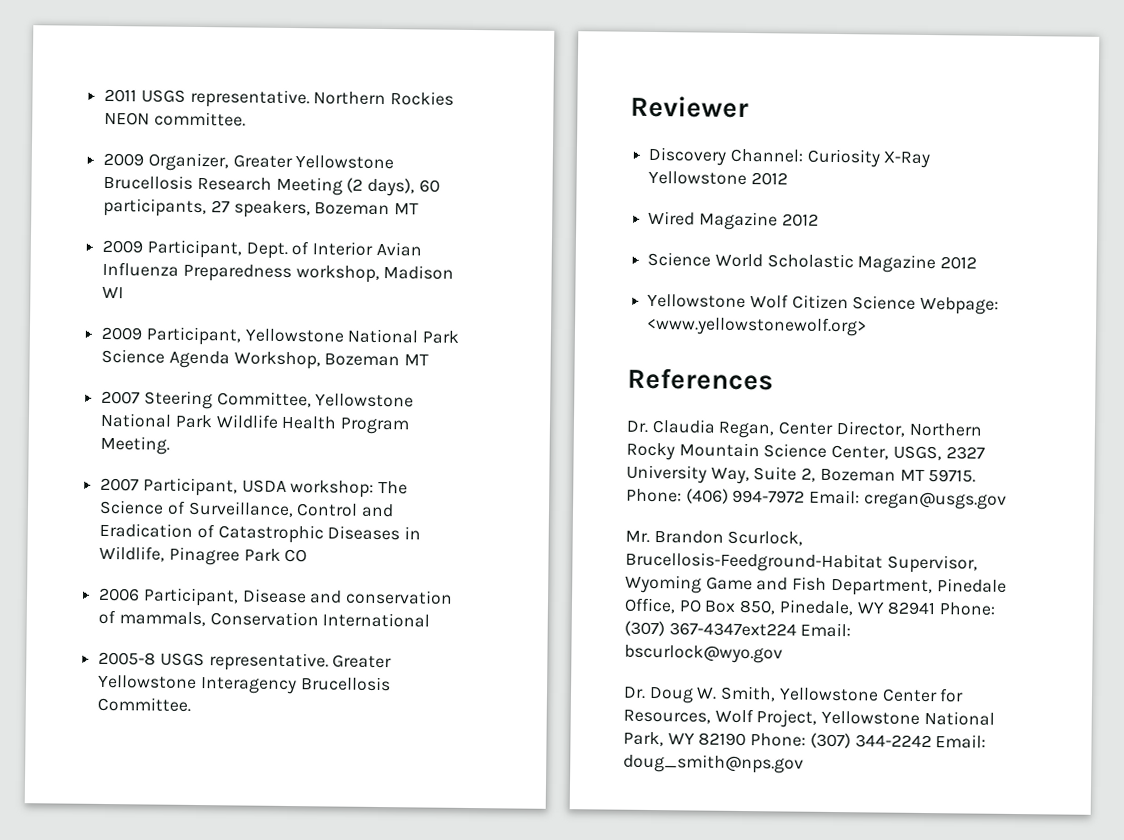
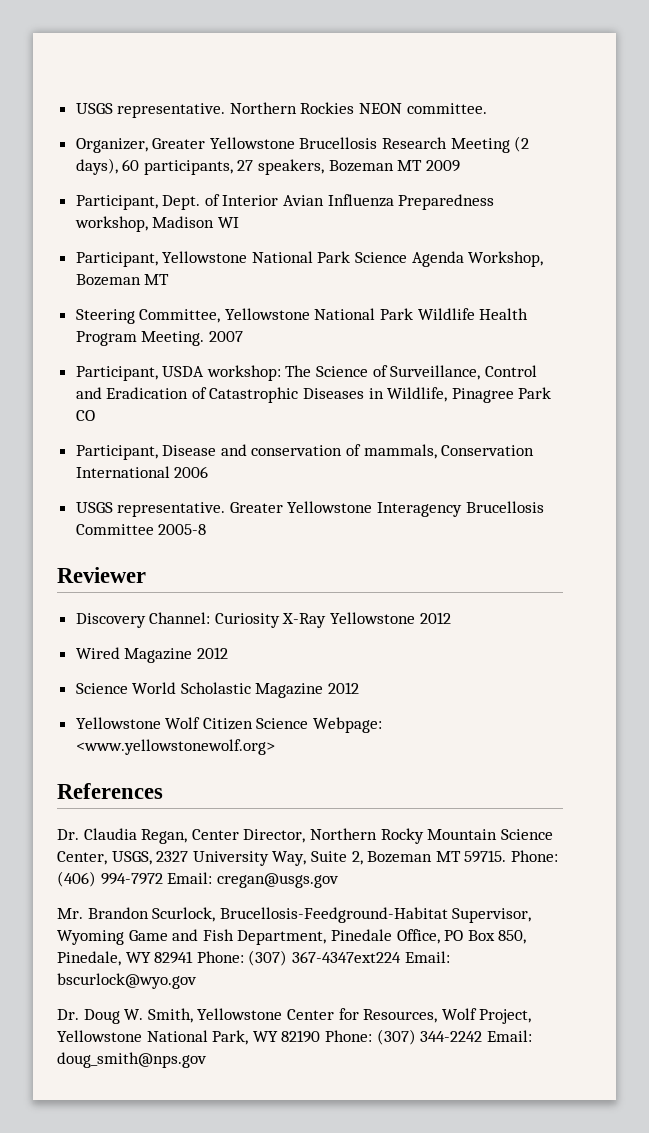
[104,88,138,103] 2011 -> (75, 108) none
[103,152,145,167] 2009 -> (487, 108) none
[102,239,144,254] // 2009 -> [425,160,460,172] 2009 //
[101,326,143,341] 2009 -> (239, 222) none
[101,390,141,405] 2007 -> (170, 279) none
[100,477,140,492] // 2007 -> [208,331,243,342] 2007 //
[98,587,141,602] 2006 -> (95, 415) none
[98,651,157,666] // 2005-8 -> [174,466,209,478] 2006 //
[97,696,192,712] Committee. -> [75,524,207,535] Committee 2005-8

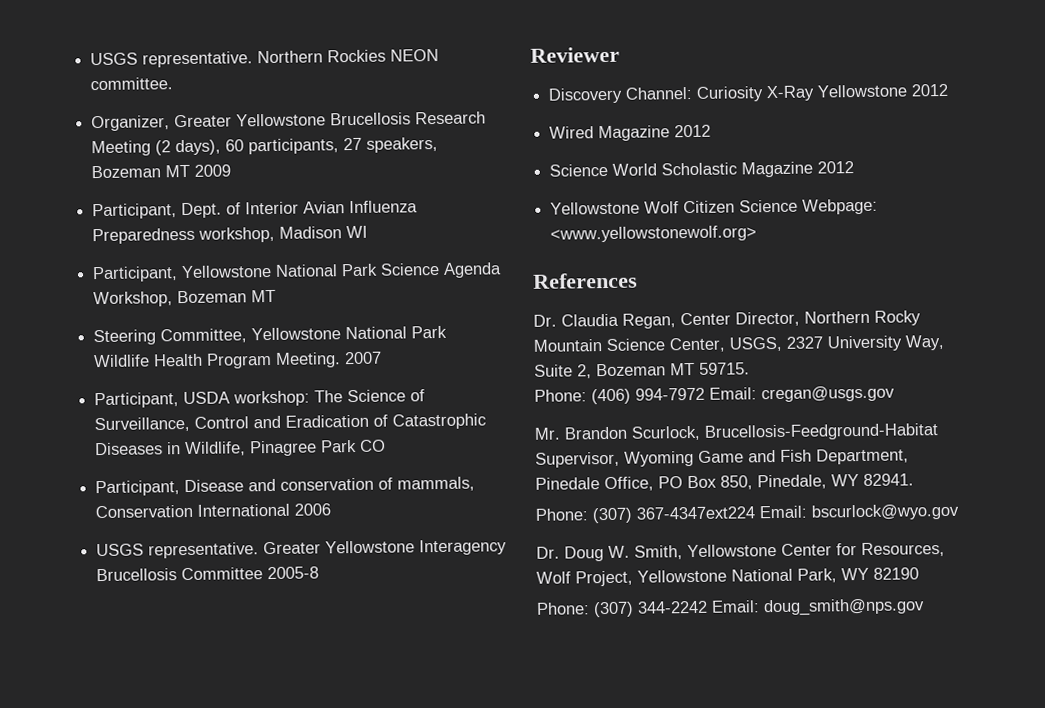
(507, 856) none -> (750, 368) //
[154,951,194,964] 82941 -> [863,473,914,486] 82941. //
(321, 1036) none -> (919, 573) //

